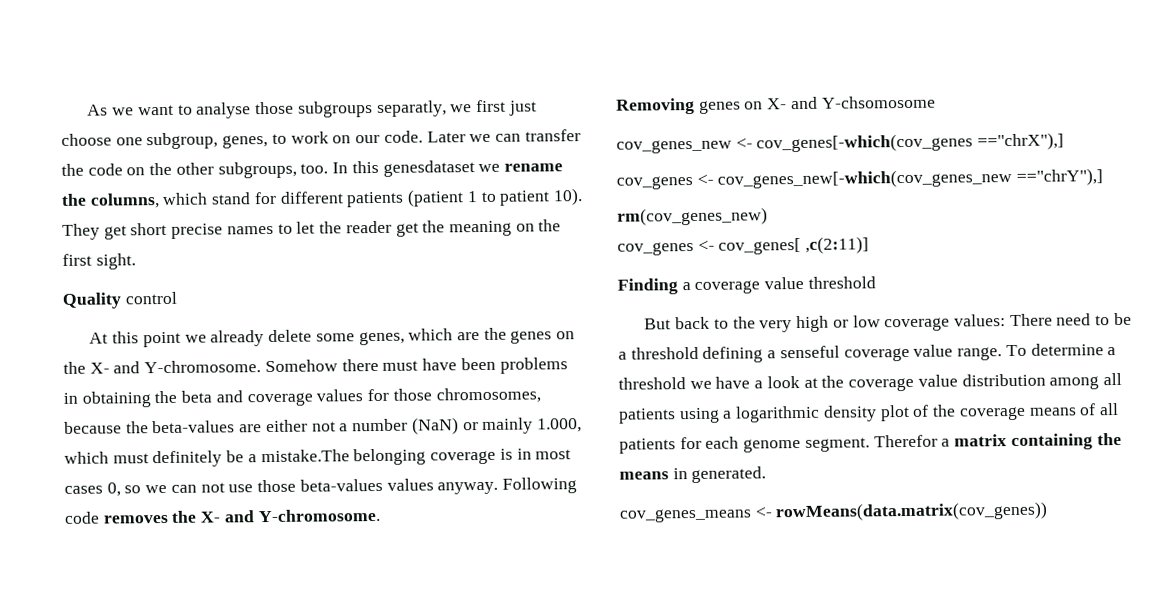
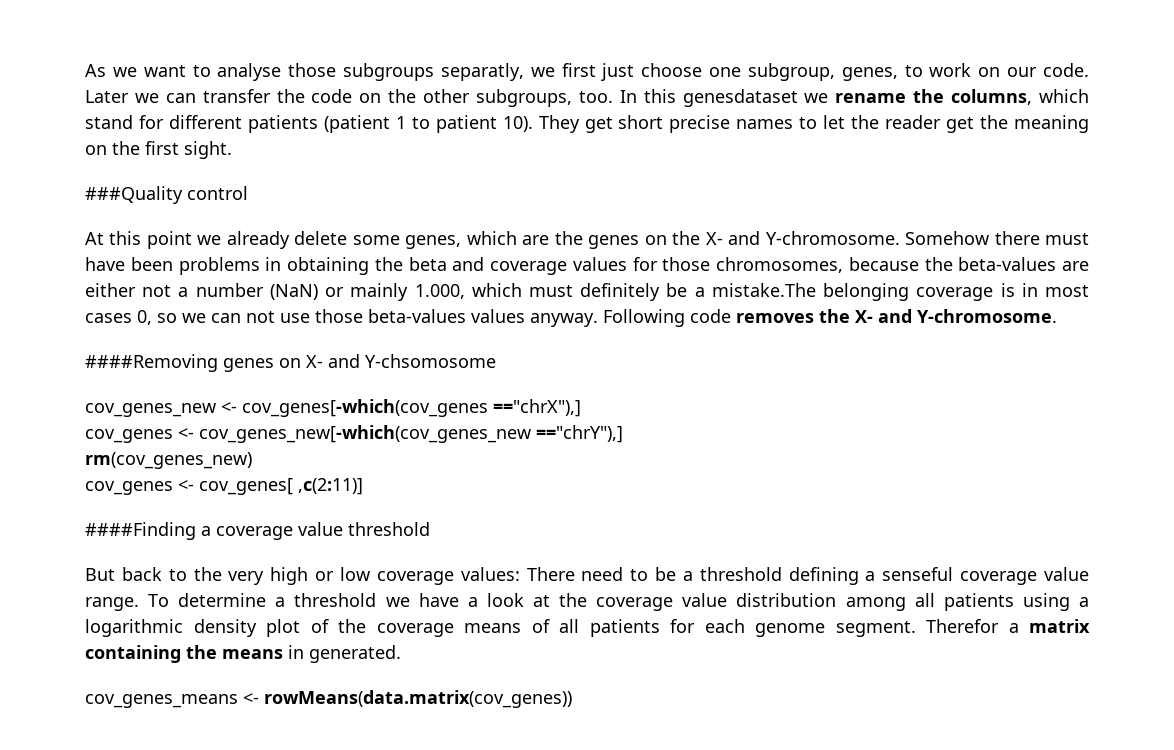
[62,292,122,309] Quality -> [85,186,183,204] ###Quality
[616,97,695,115] Removing -> [85,354,218,372] ####Removing
[617,278,678,295] Finding -> [85,522,196,540] ####Finding

